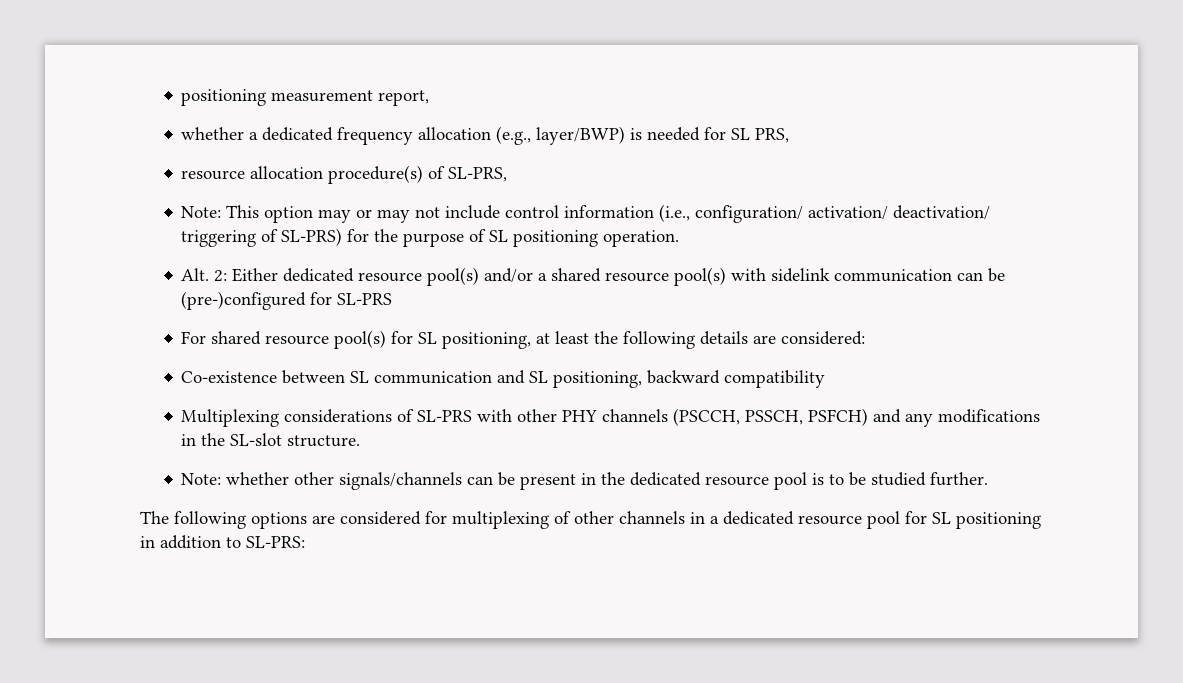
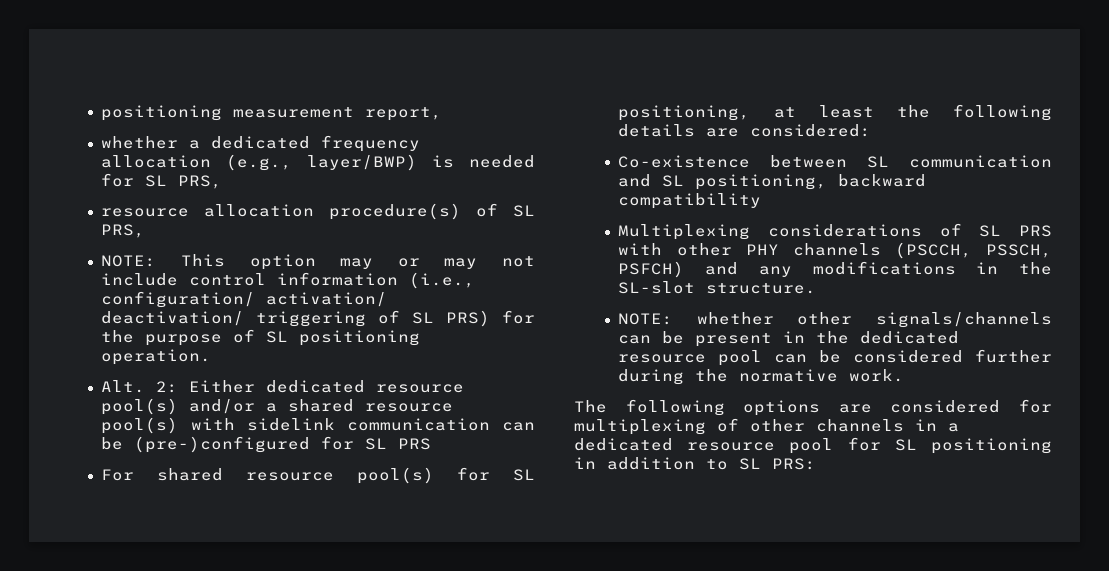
[448,167,508,182] [181,206,222,218] SL-PRS, // Note: -> [513,205,535,217] [101,224,146,238] [101,255,157,267] SL PRS, // NOTE:
[281,228,343,246] SL-PRS) -> [412,310,491,327] SL PRS)
[337,293,393,305] SL-PRS -> [365,438,432,450] SL PRS
[417,410,473,422] SL-PRS -> [979,225,1052,237] SL PRS
[181,473,222,485] Note: -> [618,313,674,325] NOTE:
[812,472,989,486] is to be studied further. -> [774,349,1052,363] [618,369,905,385] can be considered further during the normative work.
[246,536,305,548] SL-PRS: -> [739,458,816,470] SL PRS:

